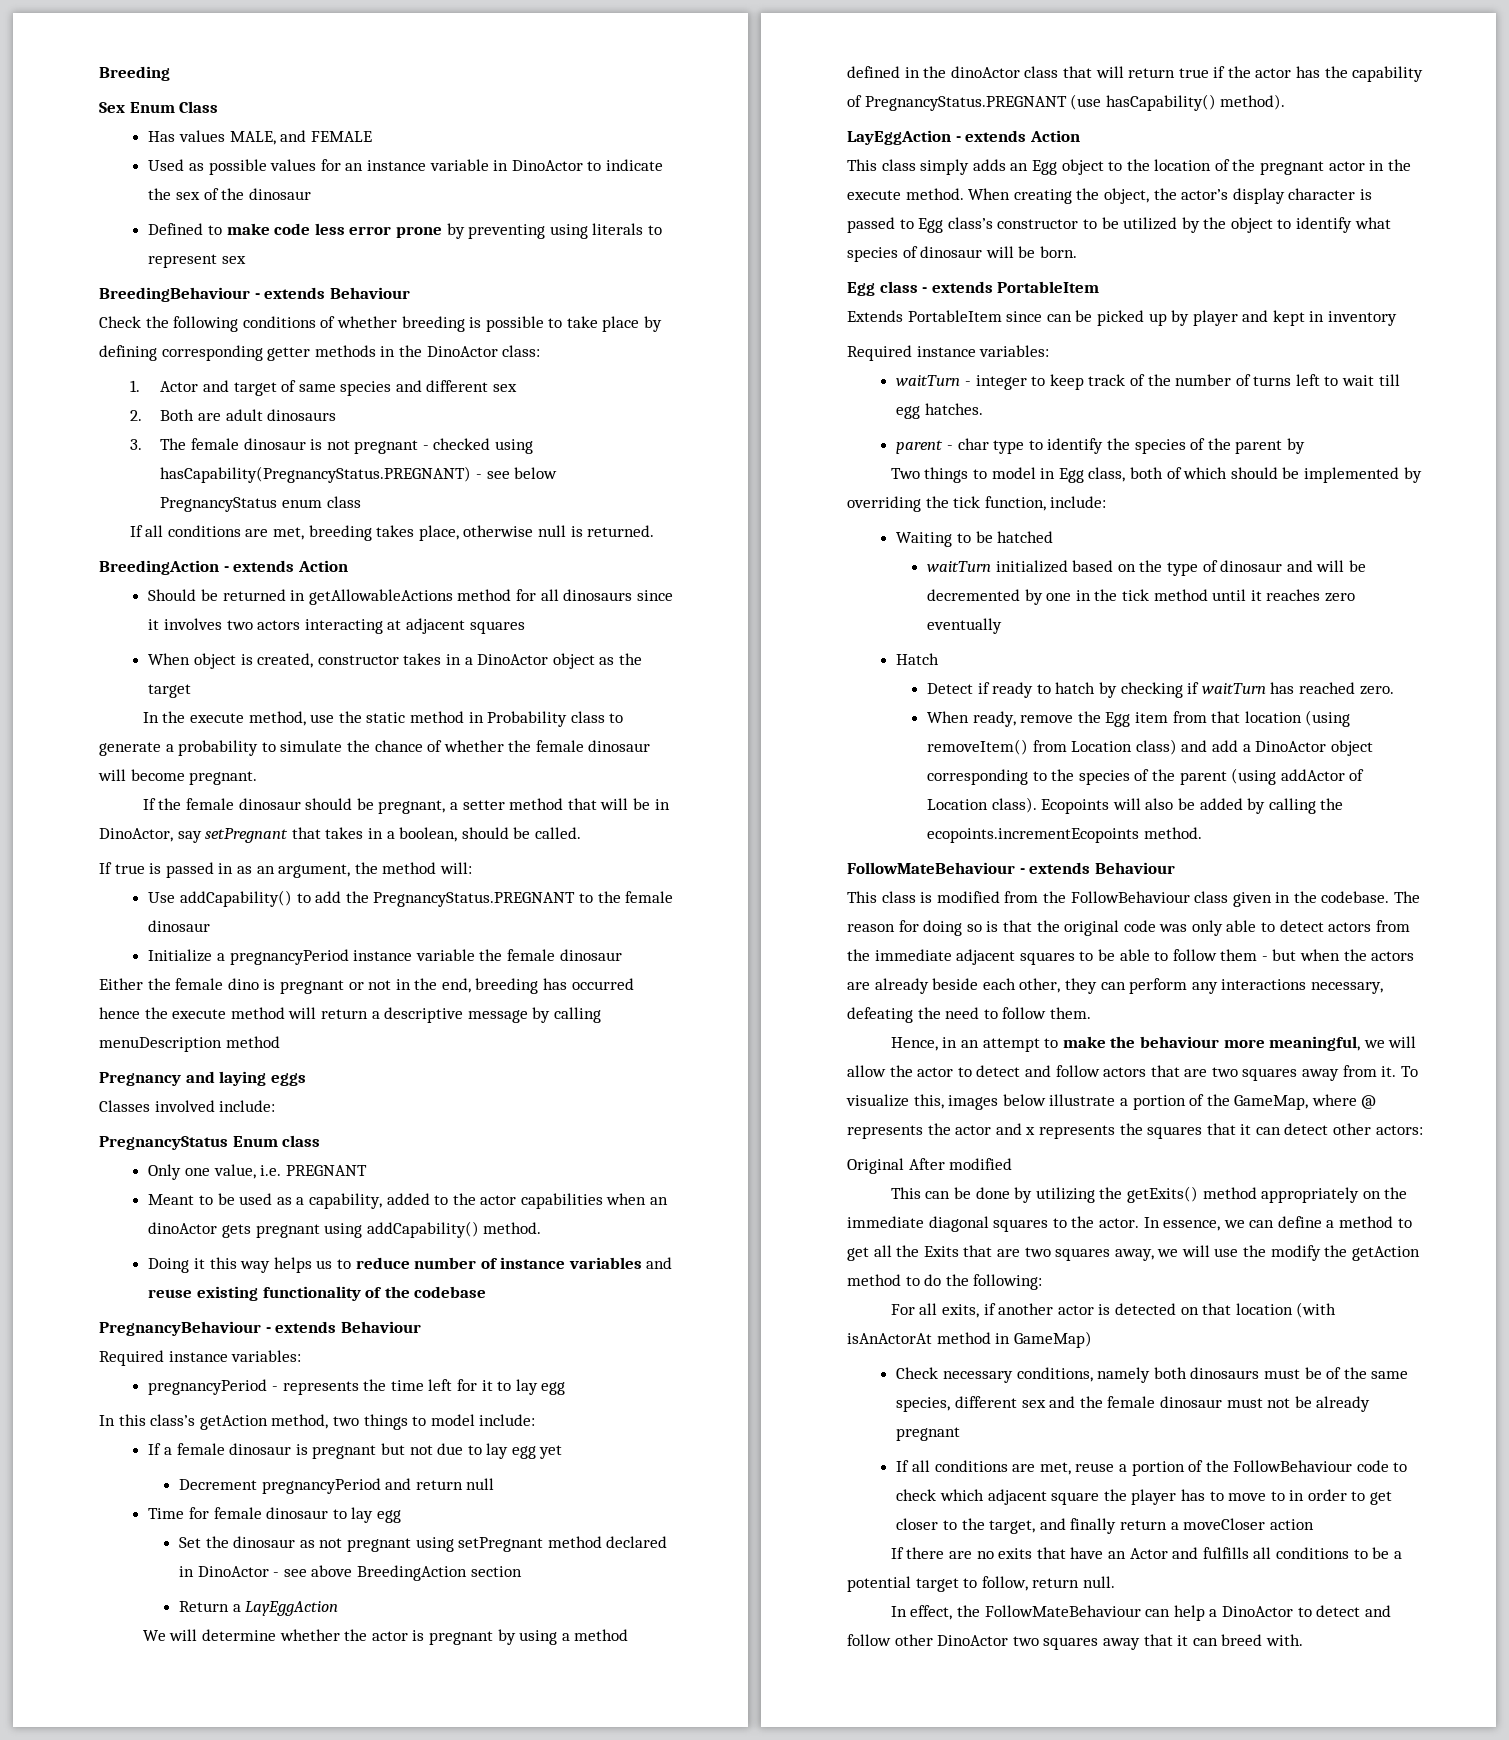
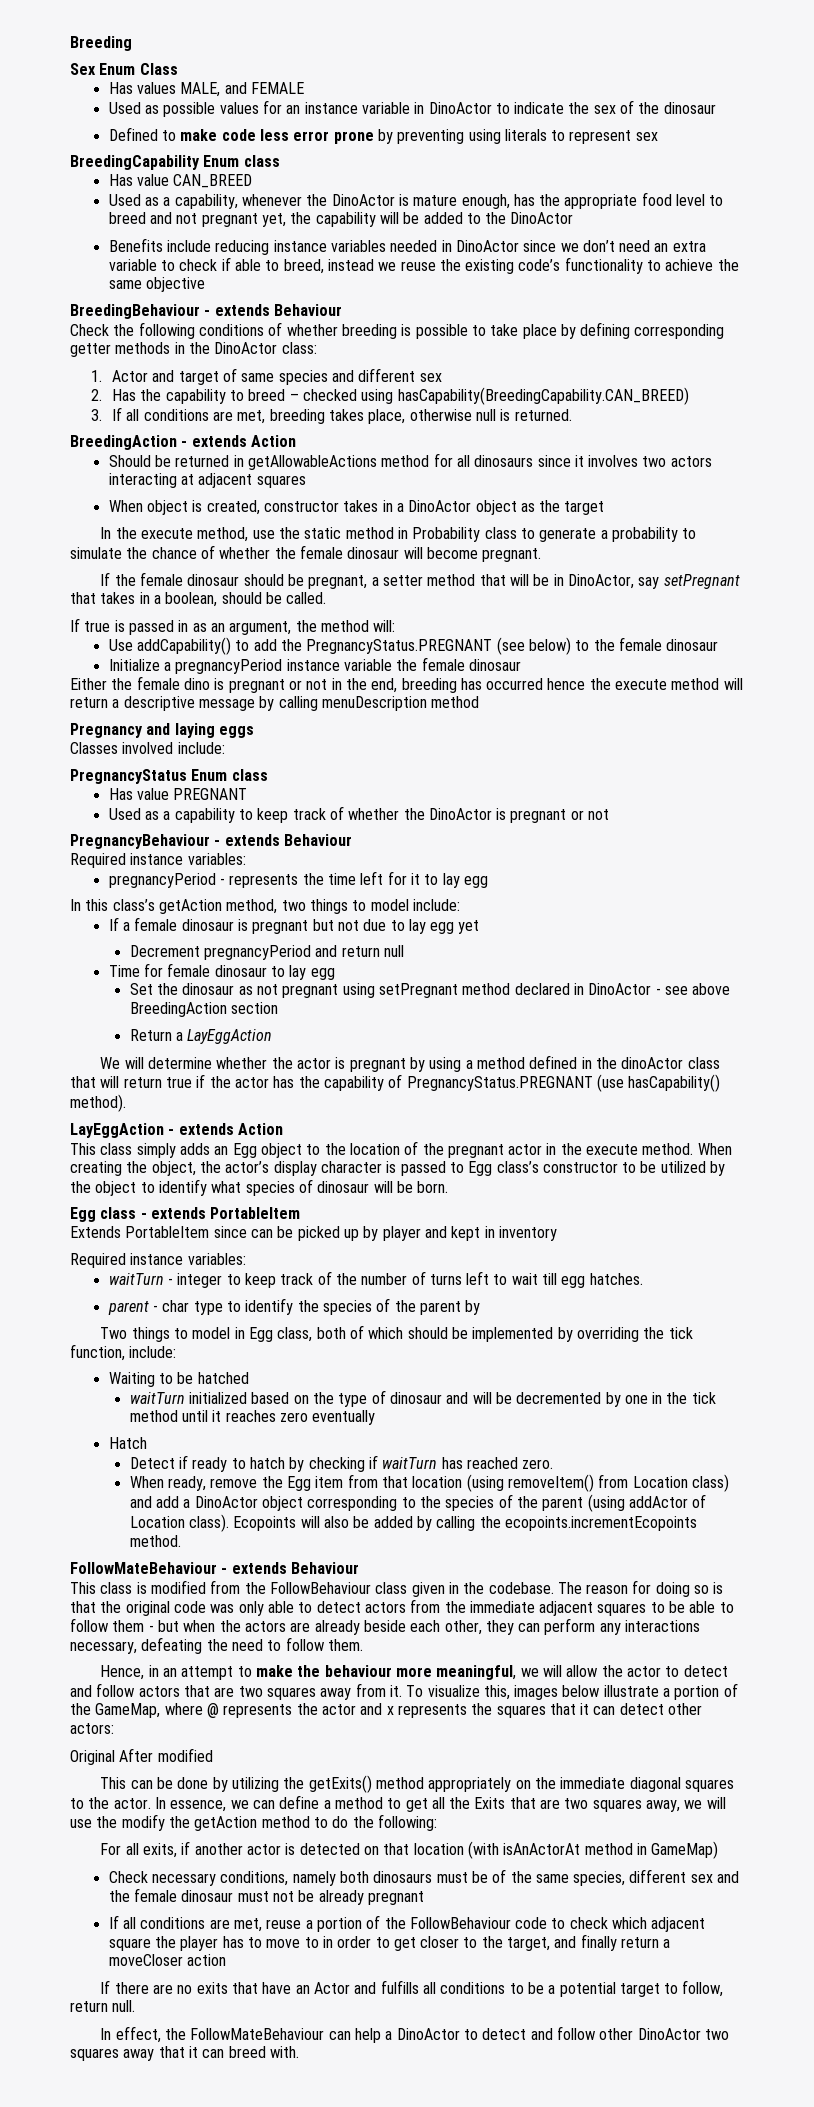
(246, 260) none -> [70,155,280,170] [108,174,253,188] [108,192,724,209] [108,212,574,227] [108,238,706,255] [108,257,739,274] [108,277,205,292] // BreedingCapability Enum class // Has value CAN_BREED // Used as a capability, whenever the DinoActor is mature enough, has the appropriate food level to breed and not pregnant yet, the capability will be added to the DinoActor // Benefits include reducing instance variables needed in DinoActor since we don’t need an extra variable to check if able to breed, instead we reuse the existing code’s functionality to achieve the same objective
[160,409,337,421] [129,438,534,454] [160,466,558,483] [160,496,361,512] Both are adult dinosaurs // 3. The female dinosaur is not pregnant - checked using hasCapability(PregnancyStatus.PREGNANT) - see below PregnancyStatus enum class // -> [112,387,689,405] [91,409,103,421] Has the capability to breed – checked using hasCapability(BreedingCapability.CAN_BREED) // 3.
(576, 899) none -> [496,637,571,655] (see below)
[148,1164,367,1180] [148,1193,669,1209] [148,1221,542,1238] [148,1257,673,1273] [148,1286,487,1301] Only one value, i.e. PREGNANT // Meant to be used as a capability, added to the actor capabilities when an dinoActor gets pregnant using addCapability() method. // Doing it this way helps us to reduce number of instance variables and reuse existing functionality of the codebase -> [108,788,248,800] [108,806,610,823] Has value PREGNANT // Used as a capability to keep track of whether the DinoActor is pregnant or not

